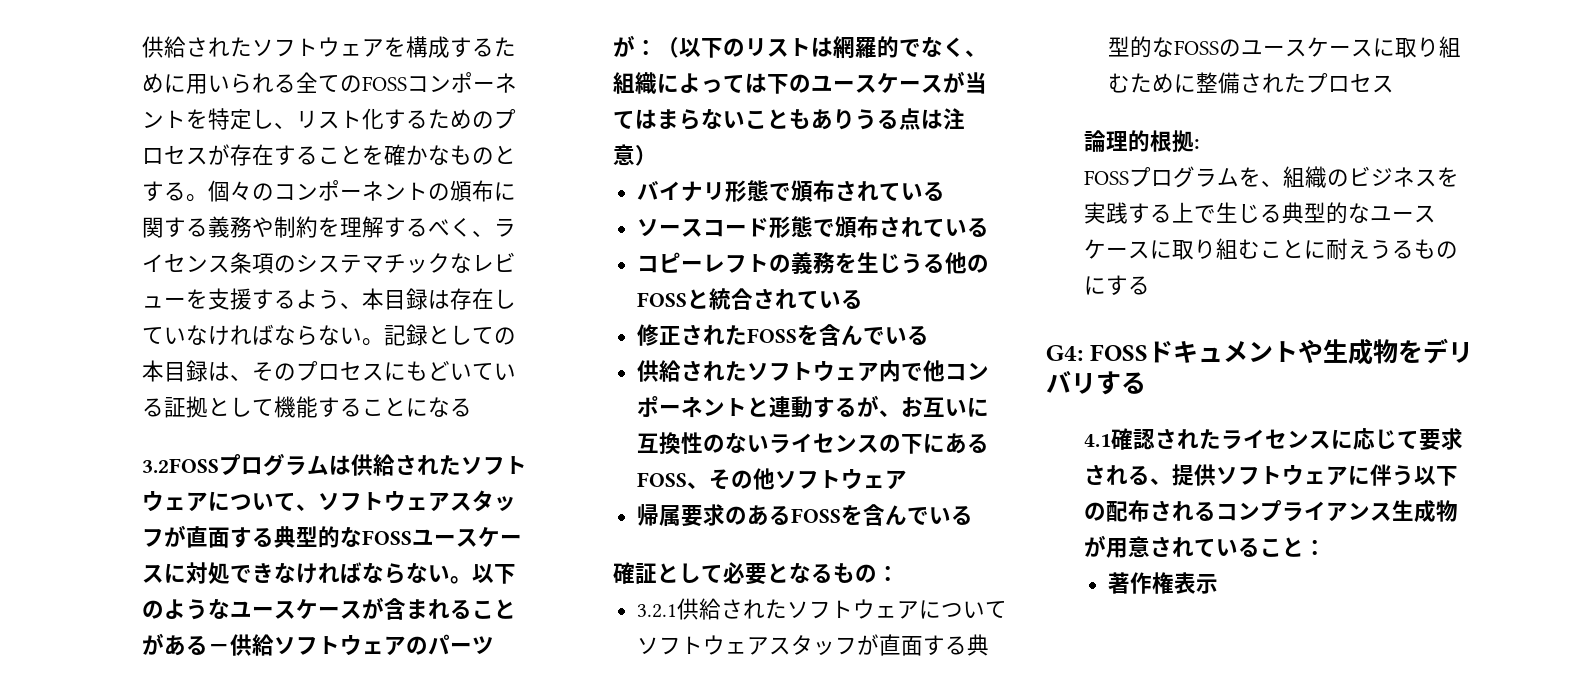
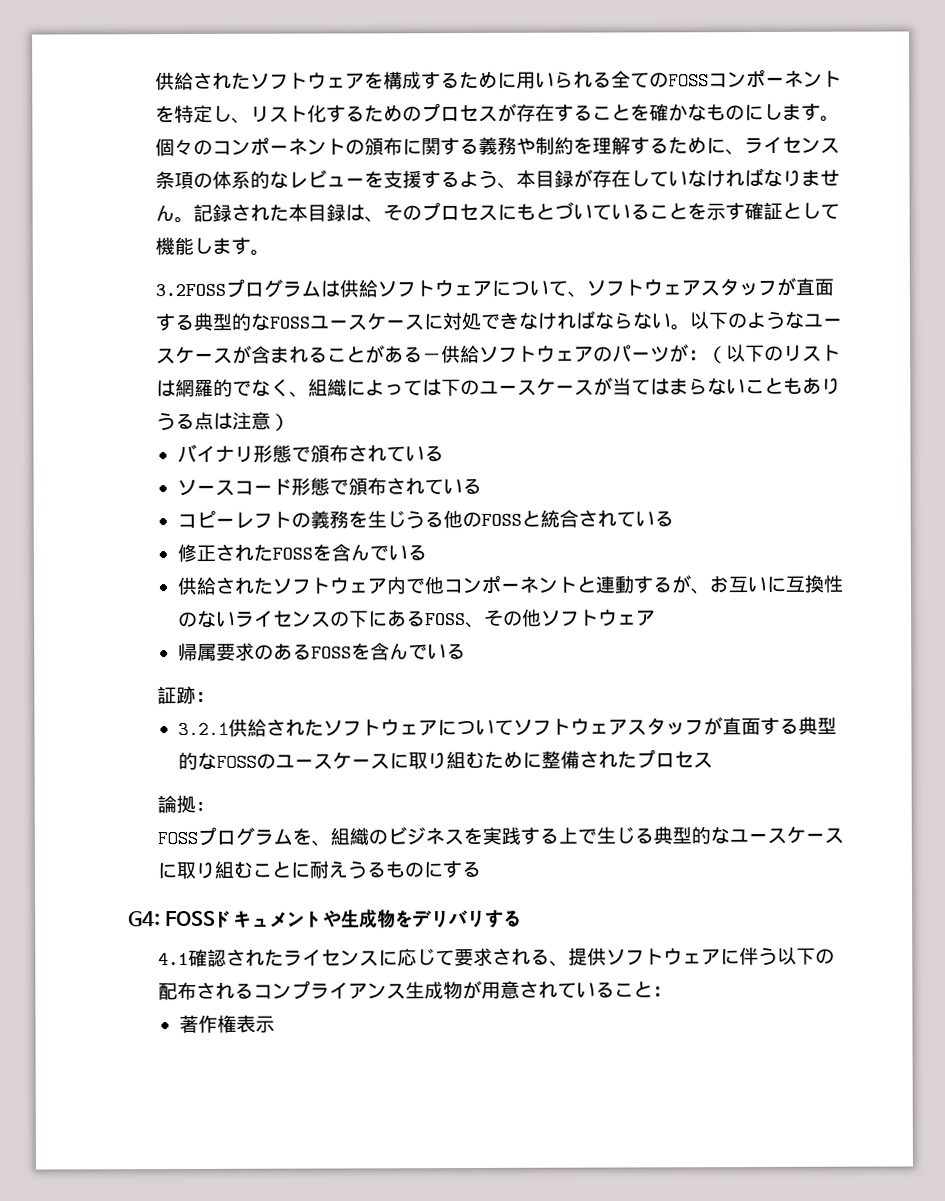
[494,145,517,164] [142,181,187,201] とする -> [743,102,821,122] にします
[428,218,473,237] べく -> [667,137,726,155] ために
[296,253,451,273] システマチック -> [211,170,270,189] 体系的
[428,290,451,309] は -> [572,169,593,188] が
[296,324,517,346] らない。記録としての -> [781,169,840,187] [154,203,289,224] りません。記録された
[428,361,451,381] ど -> [534,201,574,220] とづ
[164,396,473,418] 証拠として機能することになる -> [648,201,840,221] [154,236,270,256] ことを示す確証として機能します。
[395,454,462,475] された -> (378, 288) none
[613,562,878,585] 確証として必要となるもの -> [156,685,196,705] 証跡
[1106,130,1173,152] 理的根 -> (177, 804) none

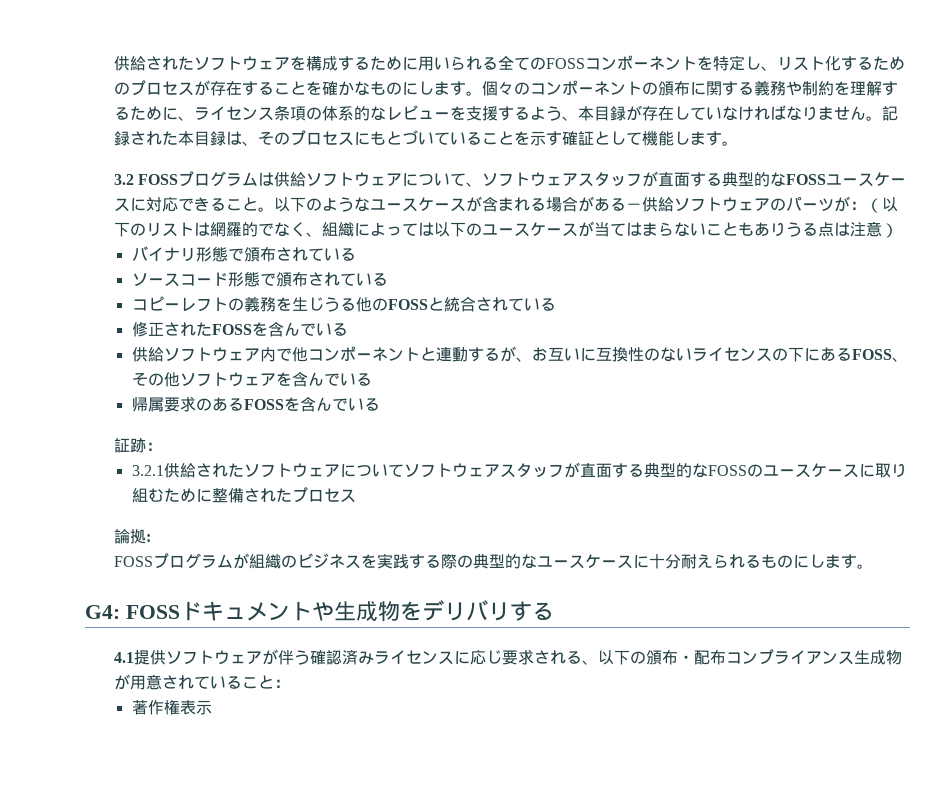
[154,283,226,297] 3.2FOSS -> [114,174,179,185] 3.2 FOSS
[460,310,672,331] 処できなければならない -> [162,197,259,212] 応できること
[326,346,366,363] こと -> [546,196,579,212] 場合
(442, 387) none -> [434,222,451,237] 以
[214,576,273,595] された -> (164, 354) none
(656, 618) none -> [275,372,372,387] を含んでいる
[291,828,331,847] を、 -> [233,553,250,569] が
[557,826,654,845] 上で生じる -> [441,554,474,569] 際の
[175,860,481,880] 取り組むことに耐えうるものにする -> [649,554,874,569] 十分耐えられるものにします。
[187,948,284,967] 確認された -> [134,649,375,665] 提供ソフトウェアが伴う確認済み
[434,950,455,966] て -> (503, 657) none
[567,946,835,966] [157,981,254,1001] 提供ソフトウェアに伴う以下の配布される -> [598,649,727,665] 以下の頒布・配布

